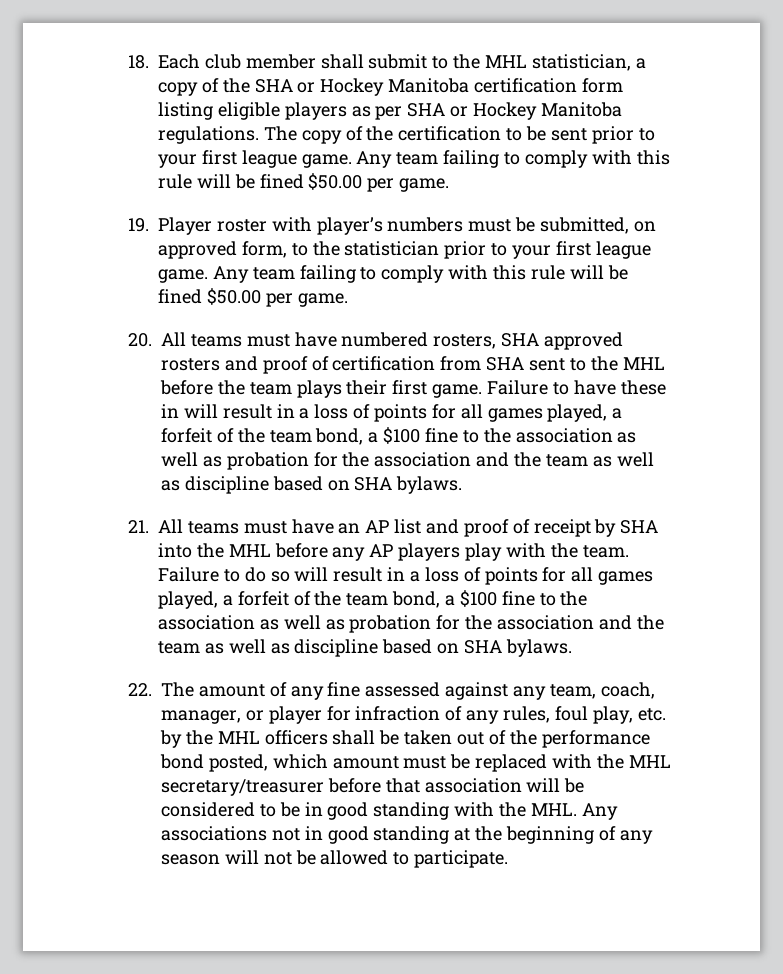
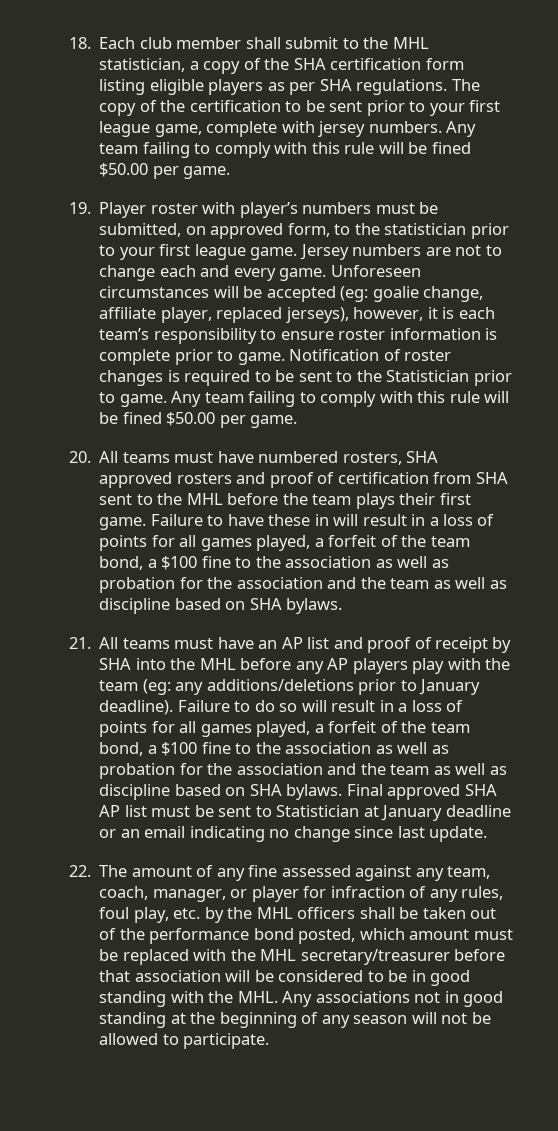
[297,78,470,96] or Hockey Manitoba -> (326, 64) none
[450,102,622,120] or Hockey Manitoba -> (352, 85) none
[301,154,352,168] game. -> [154,121,442,137] game, complete with jersey numbers.
(209, 276) none -> [299,244,502,260] [99,265,421,281] [99,286,484,302] [99,307,495,323] [99,328,498,344] [99,349,452,365] [99,370,512,386] [99,392,167,407] Jersey numbers are not to change each and every game. Unforeseen circumstances will be accepted (eg: goalie change, affiliate player, replaced jerseys), however, it is each team’s responsibility to ensure roster information is complete prior to game. Notification of roster changes is required to be sent to the Statistician prior to game.
[582,545,629,558] team. -> [99,679,481,695] [99,700,174,715] team (eg: any additions/deletions prior to January deadline).
(572, 648) none -> [346,784,497,800] [99,805,511,821] [99,826,488,842] Final approved SHA AP list must be sent to Statistician at January deadline or an email indicating no change since last update.

